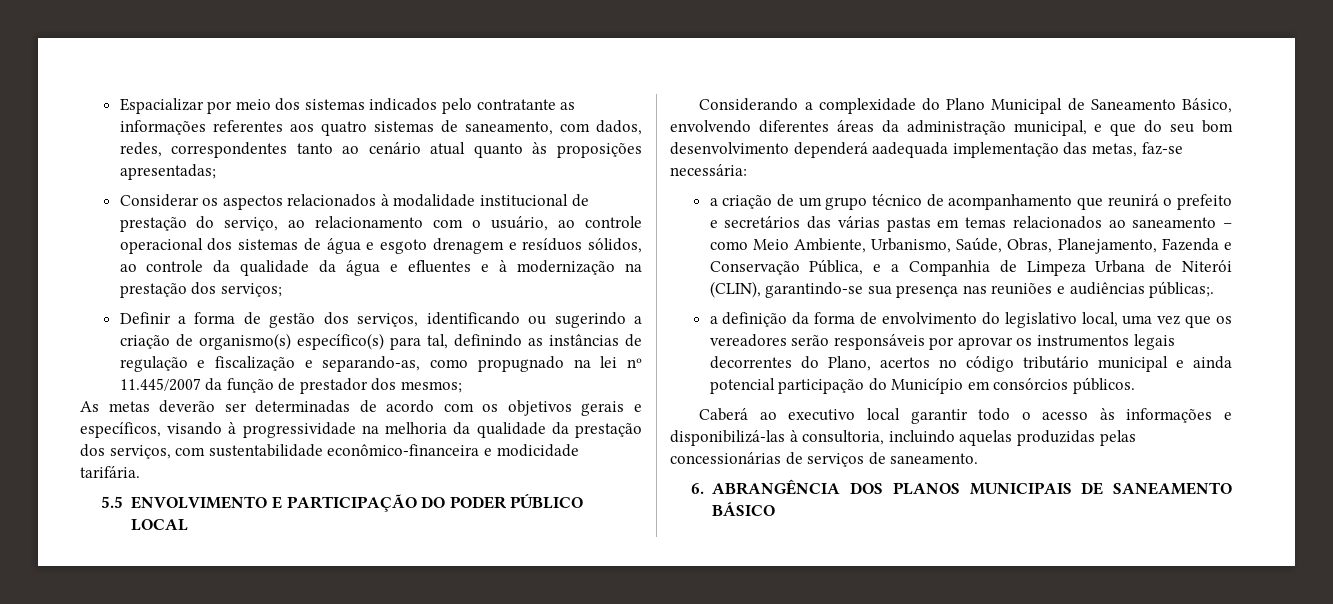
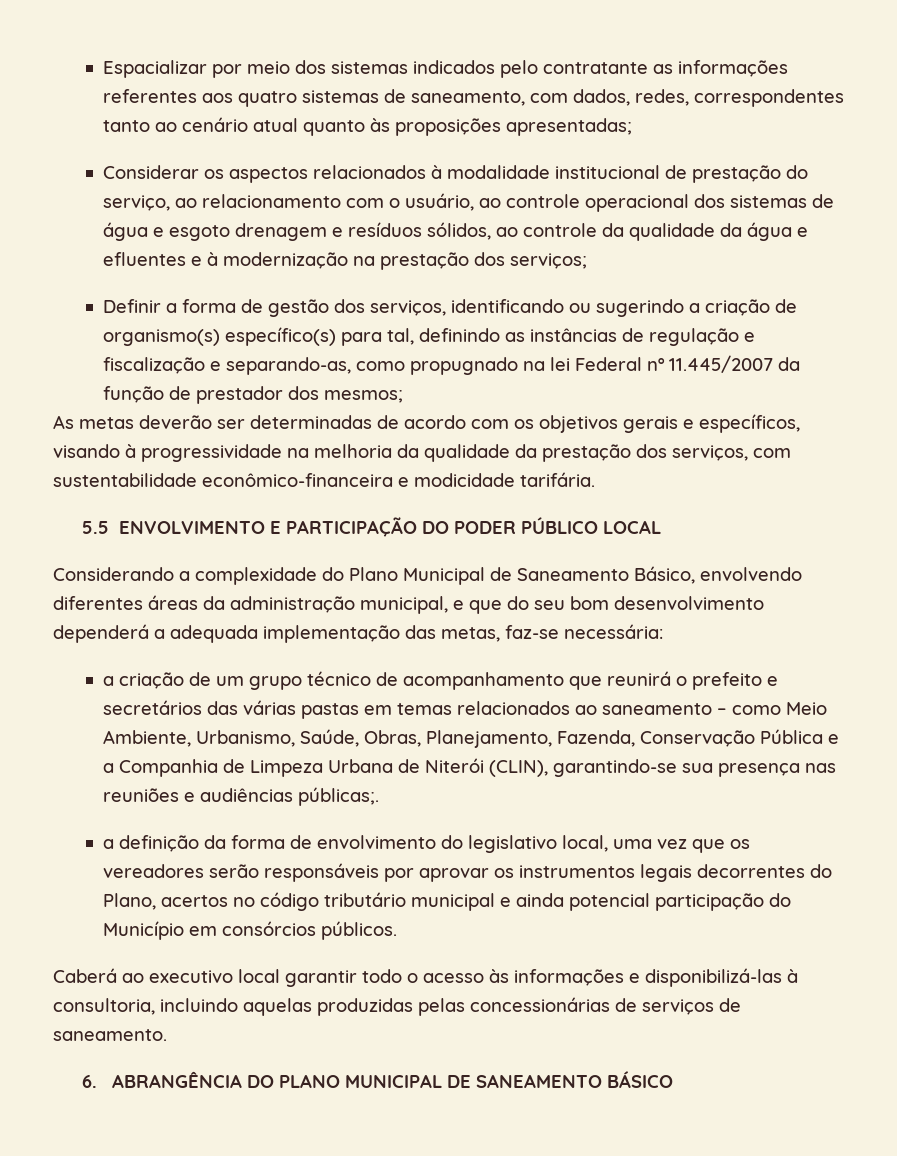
(618, 362) none -> [574,357,642,371] Federal
[872,142,949,158] aadequada -> [154,625,258,643] a adequada
[1161,238,1232,251] [709,259,864,275] Fazenda e Conservação Pública, -> [556,729,823,747] Fazenda, Conservação Pública
[850,482,1072,495] DOS PLANOS MUNICIPAIS -> [246,1074,442,1088] DO PLANO MUNICIPAL

